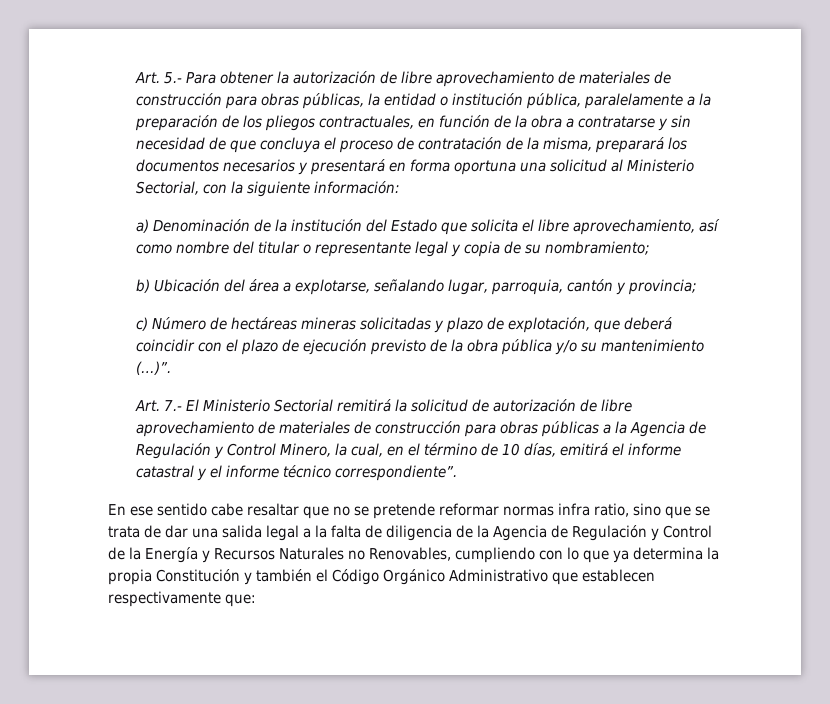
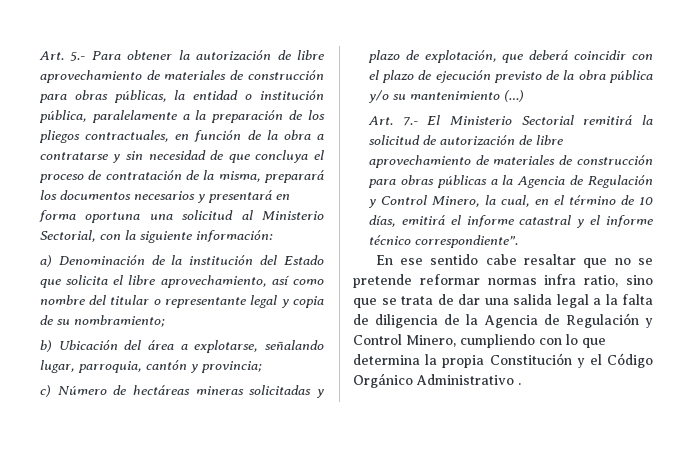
[135,361,171,375] (…)”. -> [503,90,524,102] (…)
[108,547,451,563] de la Energía y Recursos Naturales no Renovables, -> [406,335,456,347] Minero,
[613,550,629,563] ya -> (606, 343) none
[256,569,312,582] también -> (585, 363) none
[552,569,655,585] [108,591,256,607] que establecen respectivamente que: -> [518,383,521,385] .

